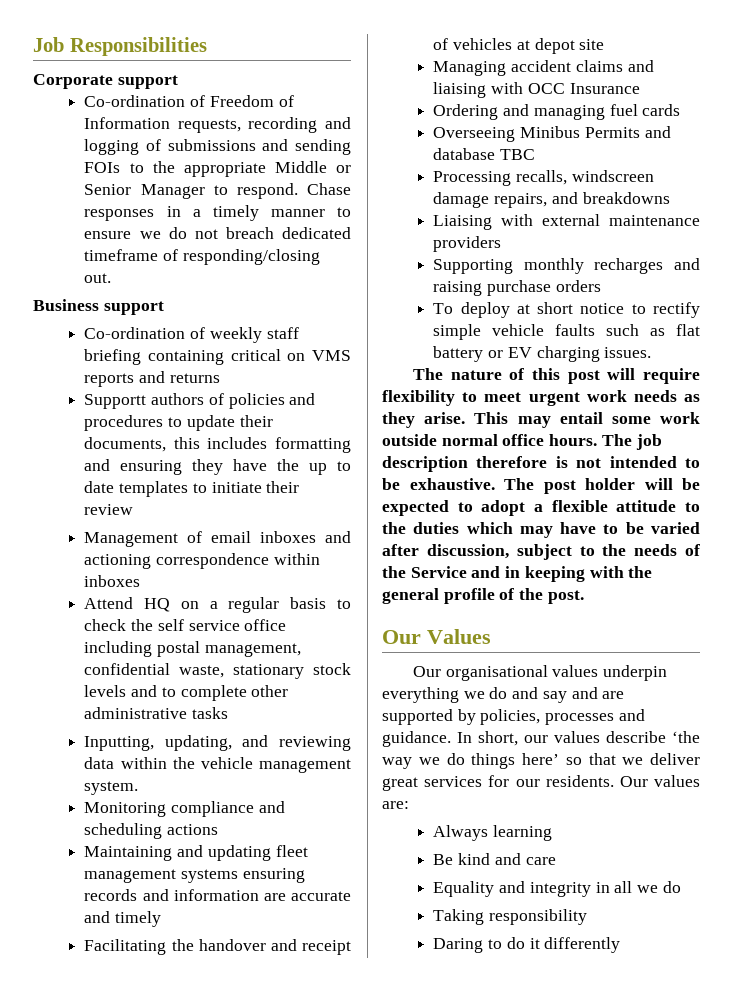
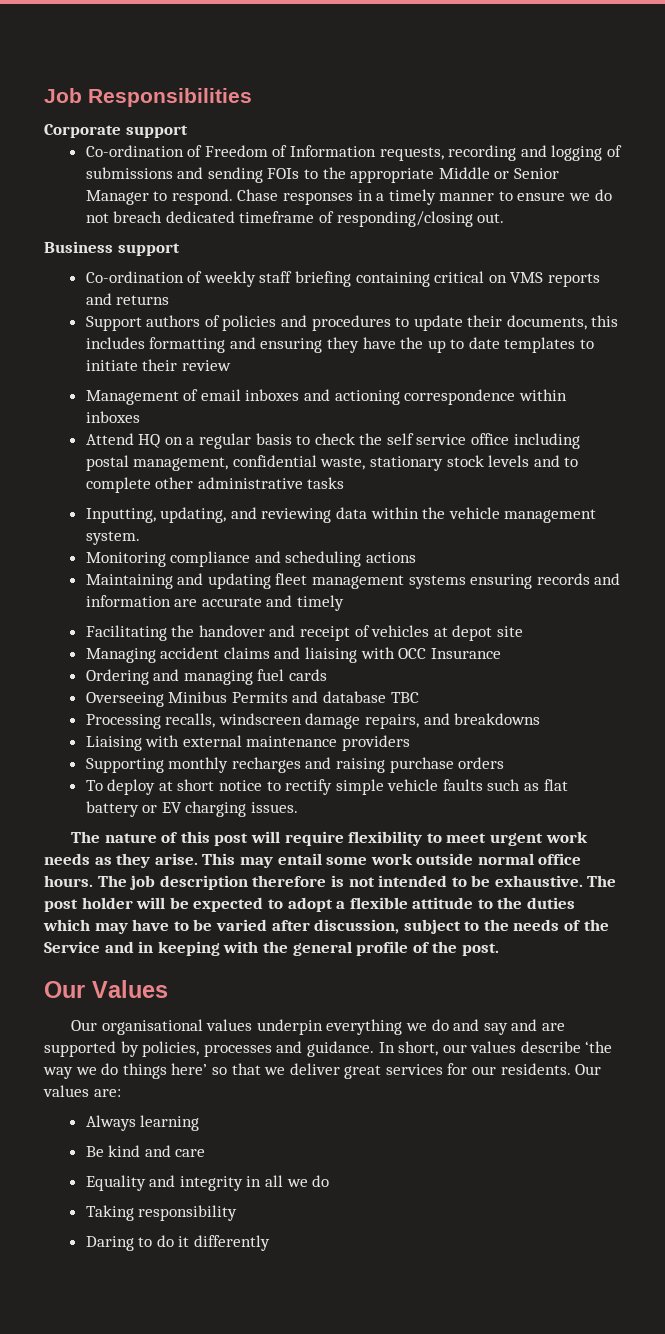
[84,394,147,409] Supportt -> [85,316,142,331] Support

